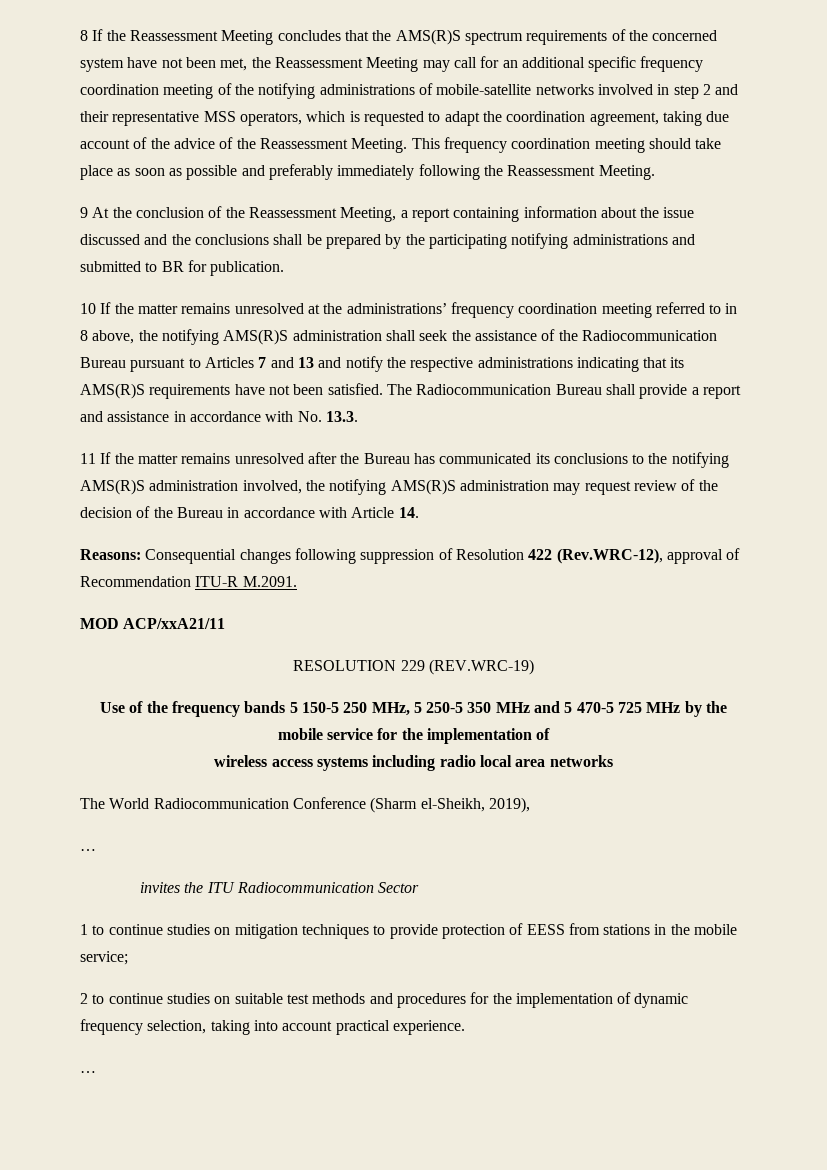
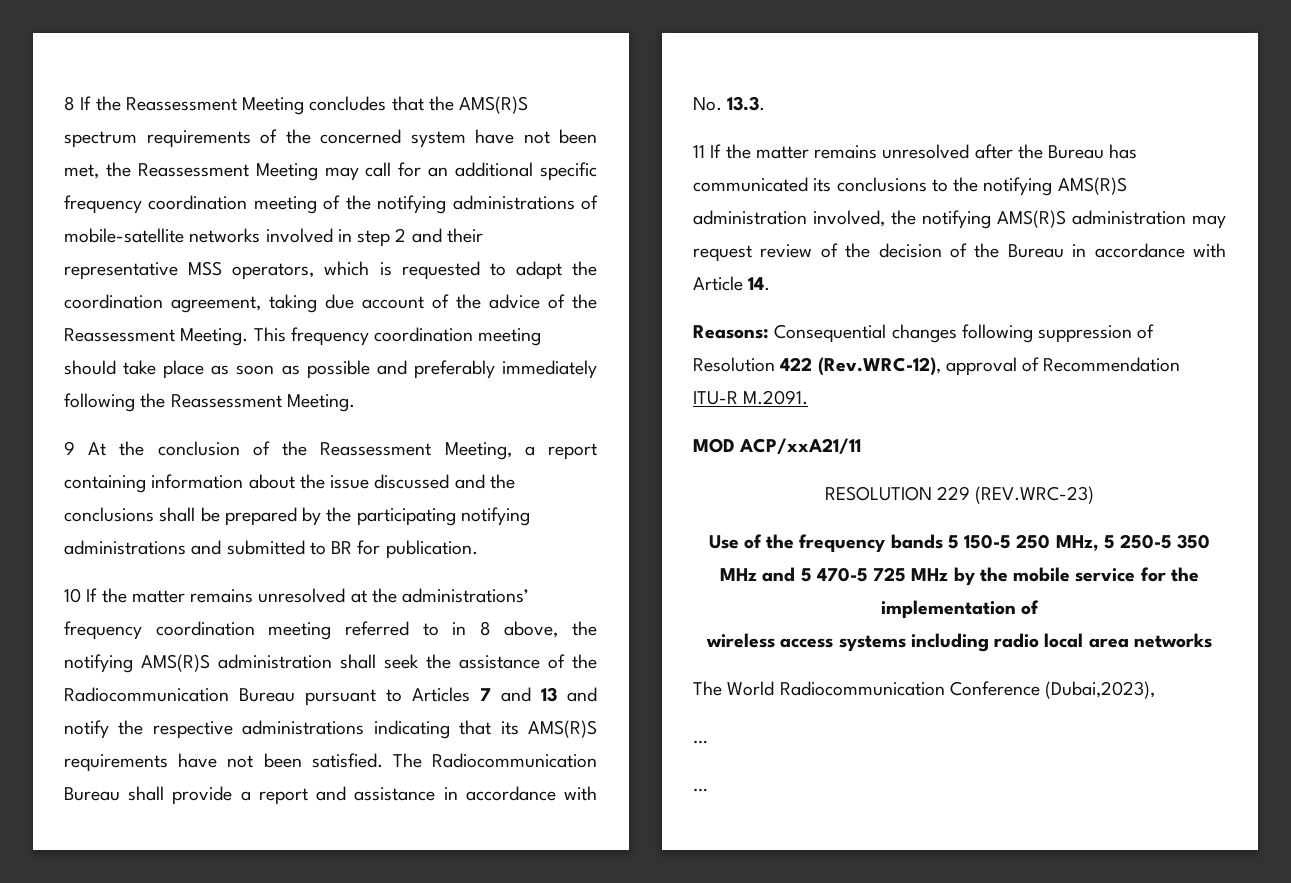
[428,659,534,675] (REV.WRC-19) -> [975,486,1095,504] (REV.WRC-23)
[370,797,530,813] [80,849,96,851] [140,882,420,893] [80,923,738,939] [80,951,128,965] [80,992,689,1008] [80,1019,465,1035] (Sharm el-Sheikh, 2019), // … // invites the ITU Radiocommunication Sector // 1 to continue studies on mitigation techniques to provide protection of EESS from stations in the mobile service; // 2 to continue studies on suitable test methods and procedures for the implementation of dynamic frequency selection, taking into account practical experience. -> [1045,681,1156,699] [693,740,708,744] (Dubai,2023), // …

